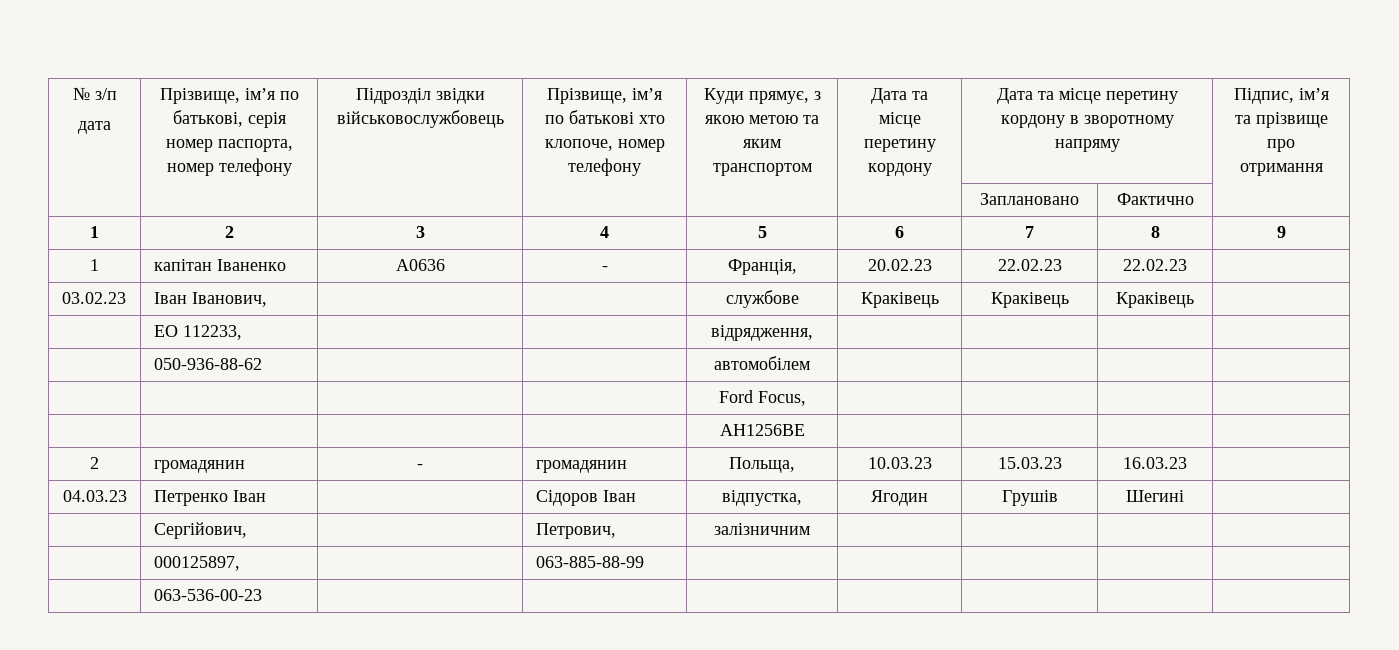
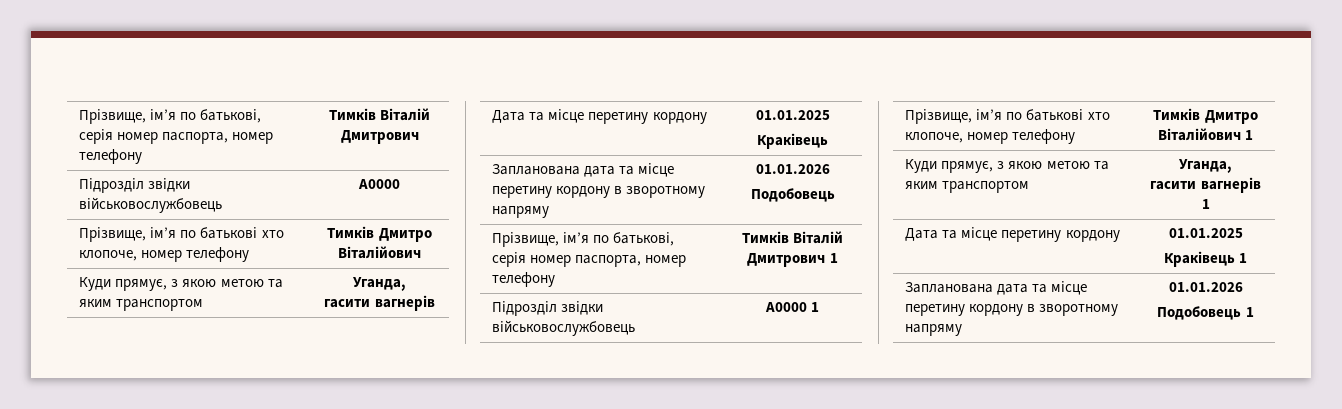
[72,87,117,100] [78,121,111,134] [159,88,299,104] [172,110,286,128] [165,139,293,152] [166,158,292,176] [355,88,485,104] [336,110,504,128] [547,88,662,104] [544,110,665,124] [544,139,665,152] [568,158,641,176] [703,88,821,104] [705,115,819,124] [743,139,781,148] [712,163,812,176] [871,88,928,104] [878,112,921,128] [863,139,936,152] [867,163,932,176] [996,88,1178,104] [1000,115,1174,128] [1054,139,1120,152] [1233,88,1329,104] [1234,112,1328,128] [1267,139,1295,152] [1239,163,1323,176] [980,193,1079,205] [1116,193,1194,205] [90,226,99,238] [224,226,234,238] [415,226,425,238] [600,226,609,238] [757,226,767,238] [895,226,904,238] [1025,226,1034,238] [1150,226,1160,238] [1276,226,1286,238] [90,259,99,271] [153,259,286,271] [395,259,445,271] [601,266,608,271] [727,259,797,275] [867,259,932,271] [997,259,1062,271] [1123,259,1187,271] [61,292,126,304] [153,292,267,307] [725,290,799,308] [860,292,939,308] [990,292,1069,308] [1116,292,1194,308] [153,325,242,340] [711,325,813,341] [153,358,262,370] [714,356,810,370] [718,390,806,406] [719,424,805,436] [90,457,99,469] [153,460,245,473] [417,464,423,469] [535,460,627,473] [729,457,795,473] [867,457,932,469] [997,457,1062,469] [1123,457,1187,469] [62,490,127,502] [153,490,266,506] [535,490,636,506] [722,490,802,506] [871,490,928,506] [1001,490,1058,506] [1126,490,1184,502] [153,522,247,539] [535,523,616,539] [714,523,810,535] [153,556,240,571] [535,556,644,568] [153,589,262,601] № з/п // дата | Прізвище, ім’я по батькові, серія номер паспорта, номер телефону | Підрозділ звідки військовослужбовець | Прізвище, ім’я по батькові хто клопоче, номер телефону | Куди прямує, з якою метою та яким транспортом | Дата та місце перетину кордону | Дата та місце перетину кордону в зворотному напряму | Підпис, ім’я та прізвище про отримання // | | | | | | Заплановано | Фактично | // 1 | 2 | 3 | 4 | 5 | 6 | 7 | 8 | 9 // 1 | капітан Іваненко | А0636 | - | Франція, | 20.02.23 | 22.02.23 | 22.02.23 | // 03.02.23 | Іван Іванович, | | | службове | Краківець | Краківець | Краківець | // | ЕО 112233, | | | відрядження, | | | | // | 050-936-88-62 | | | автомобілем | | | | // | | | | Ford Focus, | | | | // | | | | АН1256ВЕ | | | | // 2 | громадянин | - | громадянин | Польща, | 10.03.23 | 15.03.23 | 16.03.23 | // 04.03.23 | Петренко Іван | | Сідоров Іван | відпустка, | Ягодин | Грушів | Шегині | // | Сергійович, | | Петрович, | залізничним | | | | // | 000125897, | | 063-885-88-99 | | | | | // | 063-536-00-23 | | | | | | | -> [79,109,262,124] [79,129,274,144] [79,149,143,164] [328,108,431,121] [340,130,419,144] [79,178,191,193] [79,197,223,213] [358,179,400,189] [79,227,284,242] [79,247,250,262] [327,226,432,242] [338,246,421,259] [79,277,283,291] [79,299,204,311] [353,277,406,291] [324,295,435,311] [492,109,707,124] [755,110,830,120] [757,133,828,149] [492,163,675,177] [492,186,706,198] [492,206,550,218] [755,164,830,174] [750,188,835,202] [492,232,675,247] [492,252,687,267] [492,272,556,287] [741,231,844,244] [747,253,838,267] [492,301,604,316] [492,320,636,336] [764,302,820,312] [905,109,1110,124] [905,129,1076,144] [1153,108,1258,124] [1157,128,1254,141] [905,159,1109,173] [905,181,1030,193] [1179,159,1232,173] [1150,177,1261,193] [1201,199,1210,209] [905,227,1120,242] [1168,228,1243,238] [1163,251,1248,267] [905,281,1088,295] [905,304,1119,316] [905,324,963,336] [1168,282,1243,292] [1157,306,1254,320] Прізвище, ім’я по батькові, серія номер паспорта, номер телефону | Тимків Віталій Дмитрович // Підрозділ звідки військовослужбовець | А0000 // Прізвище, ім’я по батькові хто клопоче, номер телефону | Тимків Дмитро Віталійович // Куди прямує, з якою метою та яким транспортом | Уганда, // гасити вагнерів // Дата та місце перетину кордону | 01.01.2025 // Краківець // Запланована дата та місце перетину кордону в зворотному напряму | 01.01.2026 // Подобовець // Прізвище, ім’я по батькові, серія номер паспорта, номер телефону | Тимків Віталій Дмитрович 1 // Підрозділ звідки військовослужбовець | А0000 1 // Прізвище, ім’я по батькові хто клопоче, номер телефону | Тимків Дмитро Віталійович 1 // Куди прямує, з якою метою та яким транспортом | Уганда, // гасити вагнерів 1 // Дата та місце перетину кордону | 01.01.2025 // Краківець 1 // Запланована дата та місце перетину кордону в зворотному напряму | 01.01.2026 // Подобовець 1

